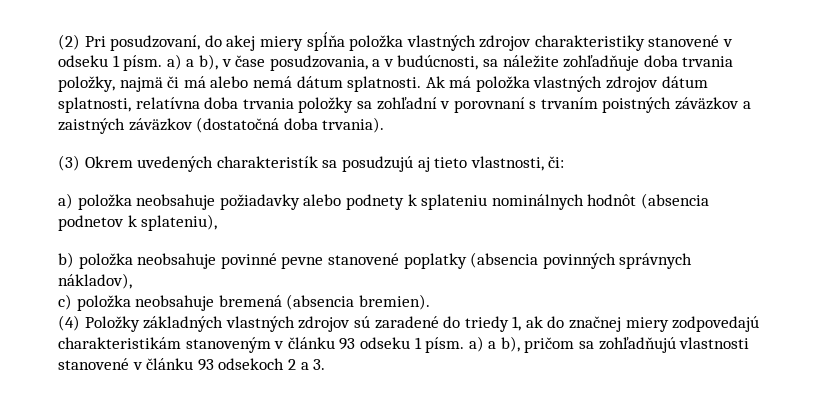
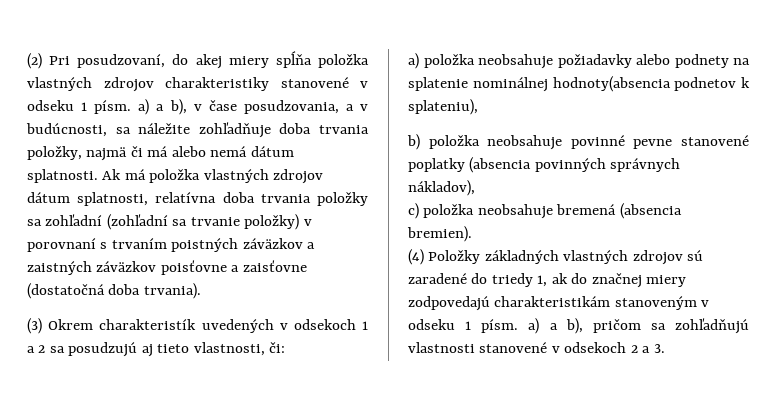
(437, 103) none -> [106,214,300,230] (zohľadní sa trvanie položky)
(193, 124) none -> [160,260,307,275] poisťovne a zaisťovne
[137,156,318,172] uvedených charakteristík -> [99,319,368,333] [27,345,46,353] charakteristík uvedených v odsekoch 1 a 2
[407,193,709,210] k splateniu nominálnych hodnôt (absencia -> [733,58,750,65] [408,76,671,92] na splatenie nominálnej hodnoty(absencia
[287,337,356,350] článku 93 -> (710, 303) none
[146,358,214,371] článku 93 -> (560, 349) none

